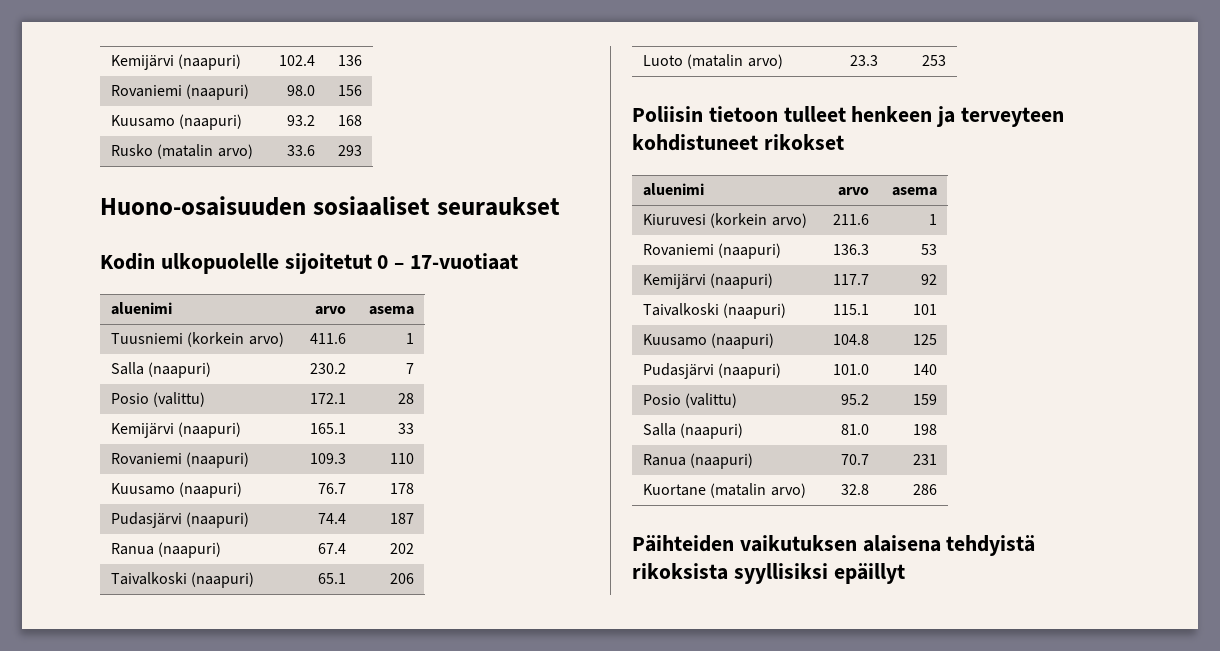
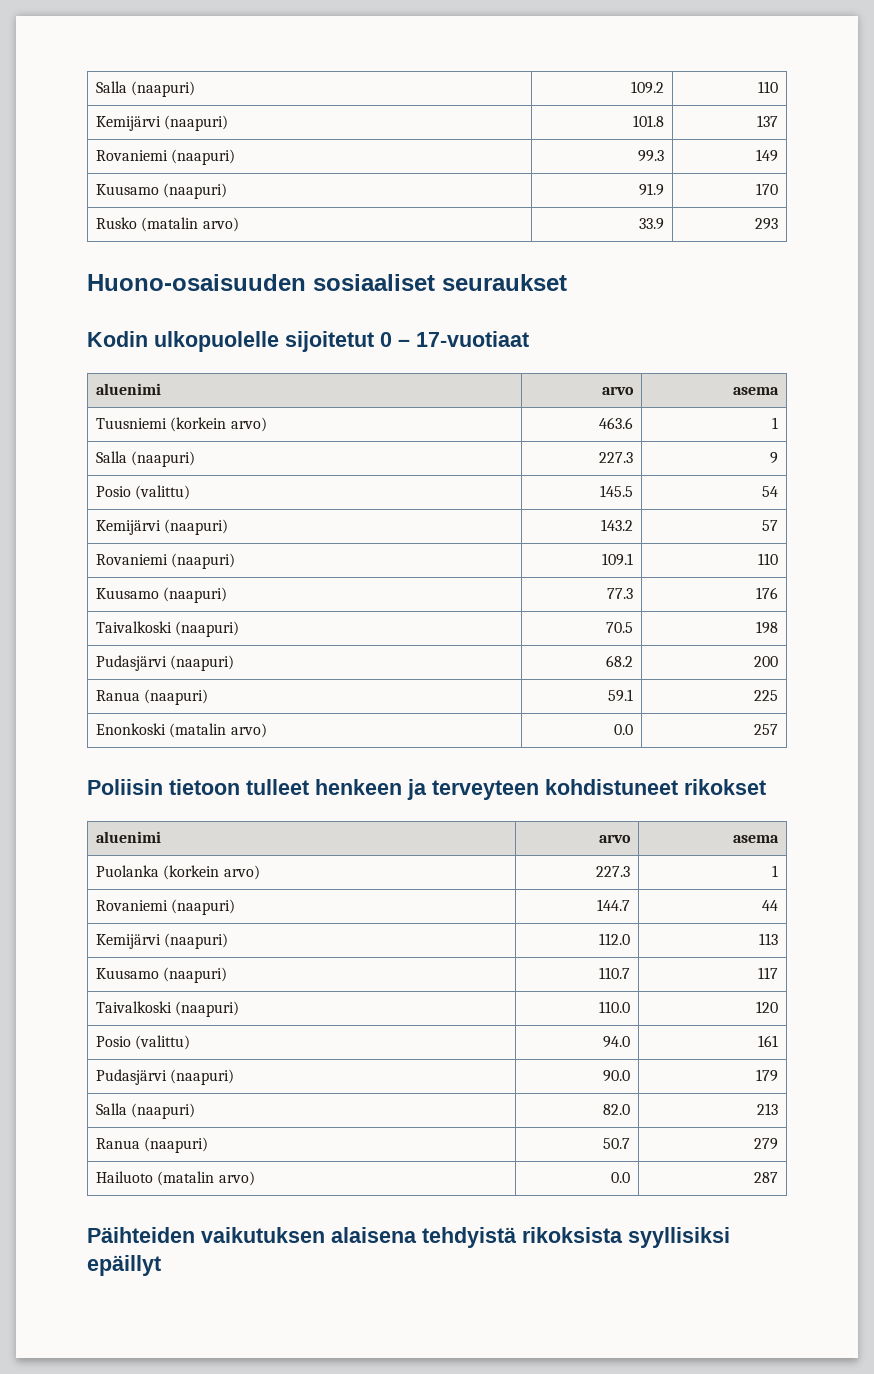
[110,54,242,70] [279,55,316,66] [338,55,363,66] [110,84,250,100] [287,85,316,96] [338,85,363,96] [110,114,243,130] [287,115,316,126] [338,115,363,126] Kemijärvi (naapuri) | 102.4 | 136 // Rovaniemi (naapuri) | 98.0 | 156 // Kuusamo (naapuri) | 93.2 | 168 -> [95,81,196,97] [631,81,665,94] [758,81,779,93] [95,115,229,131] [633,115,665,127] [757,115,779,127] [95,149,236,165] [638,150,665,162] [756,149,779,162] [95,183,228,199] [639,183,665,196] [756,183,779,195] Salla (naapuri) | 109.2 | 110 // Kemijärvi (naapuri) | 101.8 | 137 // Rovaniemi (naapuri) | 99.3 | 149 // Kuusamo (naapuri) | 91.9 | 170
[287,145,316,156] 33.6 -> [639,218,665,230] 33.9
[310,333,347,344] 411.6 -> [599,417,634,429] 463.6
[310,363,347,374] [406,363,415,374] [110,392,206,407] [310,393,347,404] [398,393,415,404] [110,422,242,438] [310,423,347,434] [398,423,415,434] [110,452,250,468] [310,453,347,464] 230.2 | 7 // Posio (valittu) | 172.1 | 28 // Kemijärvi (naapuri) | 165.1 | 33 // Rovaniemi (naapuri) | 109.3 -> [599,452,634,463] [770,452,779,464] [95,485,191,500] [600,485,634,497] [762,486,779,497] [95,519,229,535] [601,519,634,531] [762,520,779,531] [95,553,236,569] [602,553,634,566] 227.3 | 9 // Posio (valittu) | 145.5 | 54 // Kemijärvi (naapuri) | 143.2 | 57 // Rovaniemi (naapuri) | 109.1
[318,483,347,494] [390,483,415,494] [110,512,250,528] [318,513,347,524] [390,513,415,524] [110,542,222,558] [318,543,347,554] [390,543,415,554] [110,572,255,588] [318,573,347,584] [390,573,415,584] [642,54,783,69] [850,55,879,66] [922,55,947,66] 76.7 | 178 // Pudasjärvi (naapuri) | 74.4 | 187 // Ranua (naapuri) | 67.4 | 202 // Taivalkoski (naapuri) | 65.1 | 206 // Luoto (matalin arvo) | 23.3 | 253 -> [607,588,634,599] [756,587,779,599] [95,621,240,637] [606,622,634,633] [756,621,779,634] [95,655,235,671] [606,655,634,667] [754,656,779,667] [95,689,209,705] [608,689,634,702] [754,690,779,701] [95,723,267,738] [614,724,634,735] [754,724,779,735] 77.3 | 176 // Taivalkoski (naapuri) | 70.5 | 198 // Pudasjärvi (naapuri) | 68.2 | 200 // Ranua (naapuri) | 59.1 | 225 // Enonkoski (matalin arvo) | 0.0 | 257
[642,213,807,228] [833,214,870,225] Kiuruvesi (korkein arvo) | 211.6 -> [95,865,260,880] [596,866,631,877] Puolanka (korkein arvo) | 227.3
[833,244,870,255] [921,244,938,255] [642,273,774,289] [833,274,870,285] [921,274,938,285] [642,303,787,319] [833,304,870,315] [913,304,938,315] [642,333,775,349] [833,334,870,345] [913,334,938,345] [642,363,782,379] [833,364,870,375] [913,364,938,375] [642,393,738,408] [841,394,870,405] [913,394,938,405] [642,423,744,439] [841,424,870,435] [913,424,938,435] [642,453,754,469] [841,454,870,465] [913,454,938,465] [642,483,806,498] [841,484,870,495] [913,484,938,495] 136.3 | 53 // Kemijärvi (naapuri) | 117.7 | 92 // Taivalkoski (naapuri) | 115.1 | 101 // Kuusamo (naapuri) | 104.8 | 125 // Pudasjärvi (naapuri) | 101.0 | 140 // Posio (valittu) | 95.2 | 159 // Salla (naapuri) | 81.0 | 198 // Ranua (naapuri) | 70.7 | 231 // Kuortane (matalin arvo) | 32.8 | 286 -> [597,899,631,911] [762,900,779,911] [95,933,229,949] [599,933,631,945] [759,933,779,945] [95,967,228,983] [599,967,631,979] [758,967,779,979] [95,1001,240,1017] [599,1001,631,1013] [756,1001,779,1013] [95,1035,191,1050] [603,1036,631,1048] [758,1035,779,1047] [95,1069,235,1085] [603,1070,631,1082] [756,1069,779,1082] [95,1103,196,1119] [603,1104,631,1115] [757,1103,779,1115] [95,1137,209,1153] [603,1138,631,1149] [754,1138,779,1150] [95,1171,255,1186] [611,1172,631,1183] [754,1172,779,1183] 144.7 | 44 // Kemijärvi (naapuri) | 112.0 | 113 // Kuusamo (naapuri) | 110.7 | 117 // Taivalkoski (naapuri) | 110.0 | 120 // Posio (valittu) | 94.0 | 161 // Pudasjärvi (naapuri) | 90.0 | 179 // Salla (naapuri) | 82.0 | 213 // Ranua (naapuri) | 50.7 | 279 // Hailuoto (matalin arvo) | 0.0 | 287

